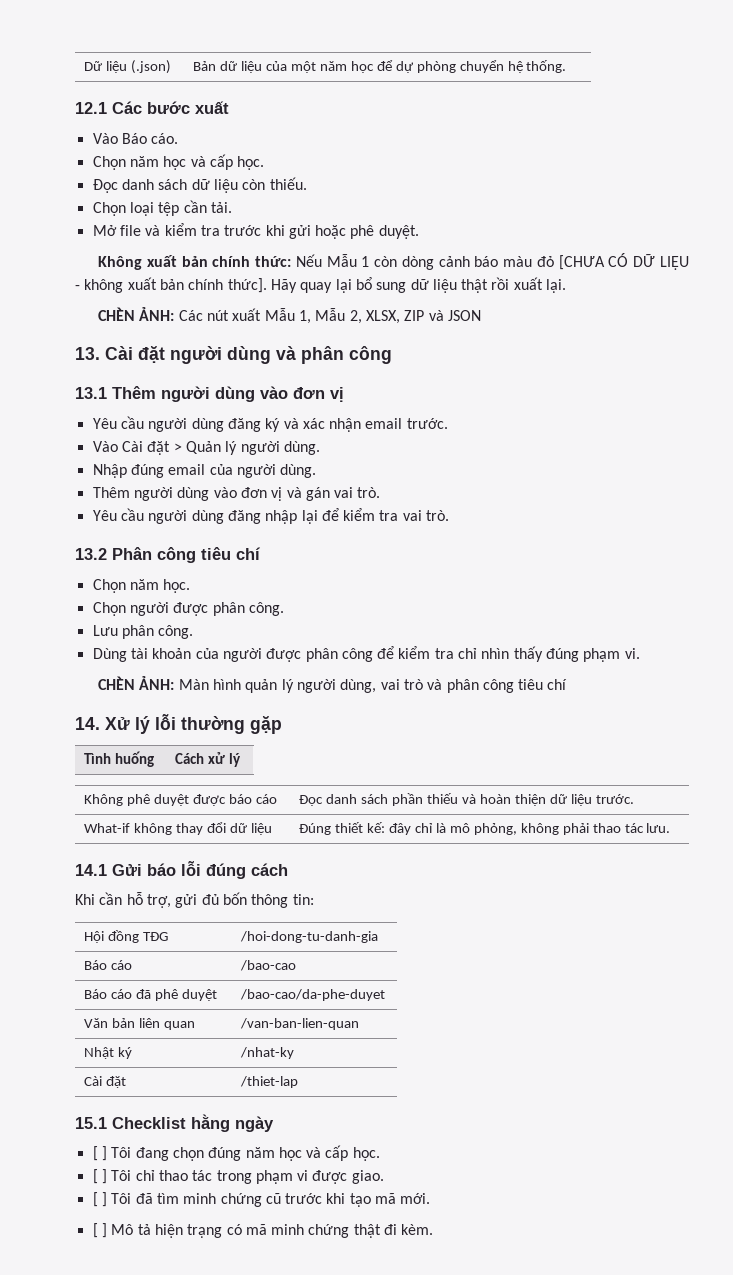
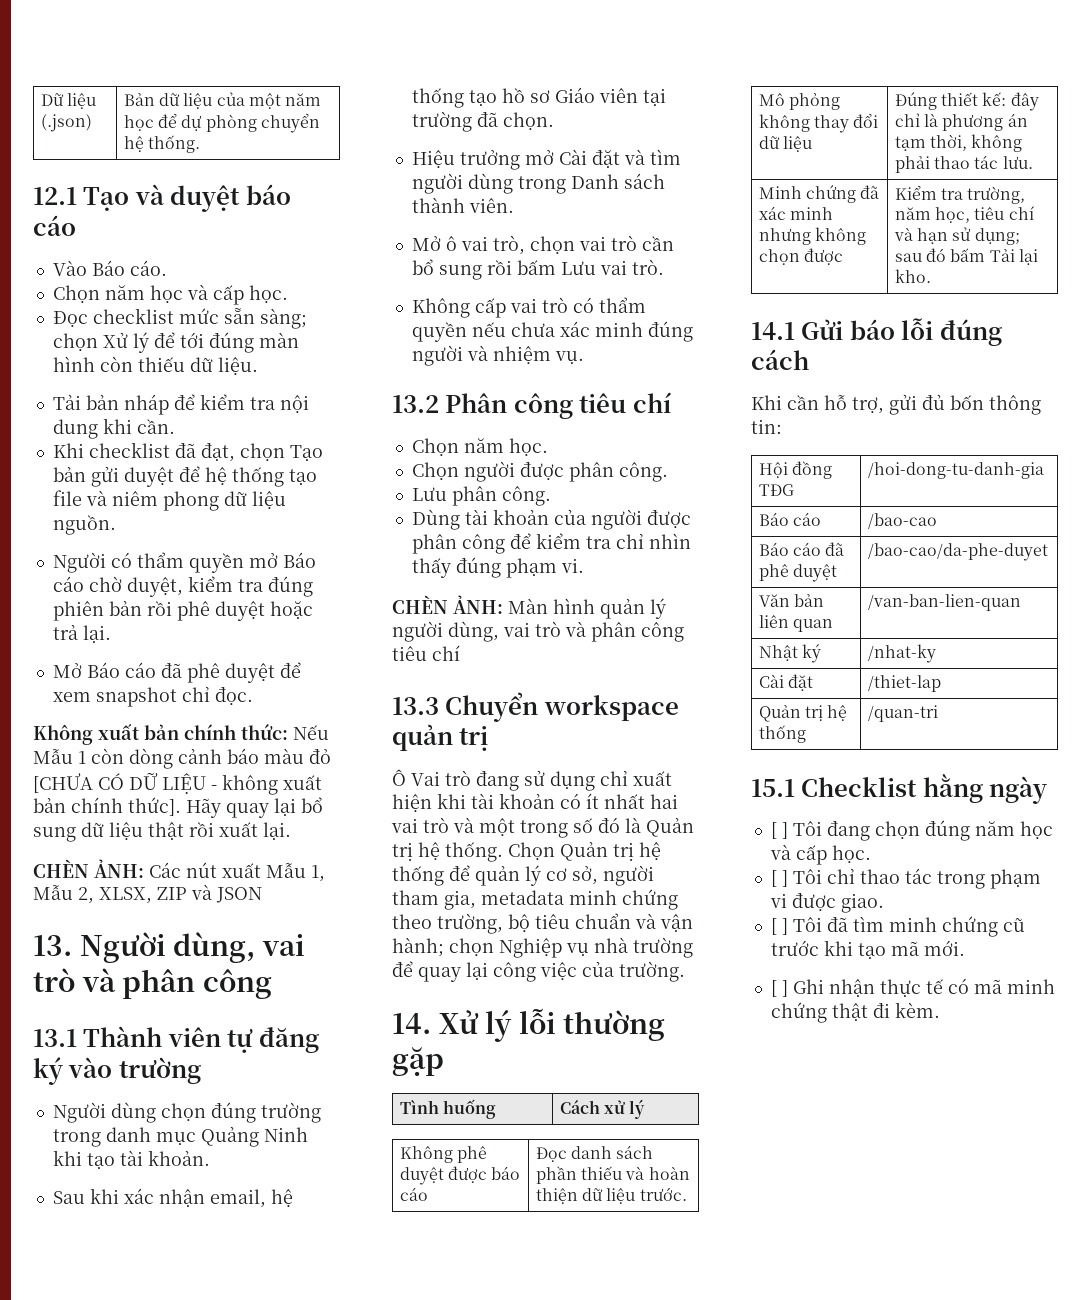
[112,101,229,114] Các bước xuất -> [83,184,291,212] [33,215,76,236] Tạo và duyệt báo cáo
[121,177,307,193] [92,200,232,216] [92,223,419,239] danh sách dữ liệu còn thiếu. // Chọn loại tệp cần tải. // Mở file và kiểm tra trước khi gửi hoặc phê duyệt. -> [92,308,307,329] [52,332,299,353] [52,356,258,376] [52,394,309,415] [52,418,175,439] [52,442,323,462] [52,466,317,487] [52,490,286,511] [52,515,116,535] [52,552,316,573] [52,576,313,597] [52,600,313,621] [52,624,111,644] [52,662,301,683] [52,686,253,707] checklist mức sẵn sàng; chọn Xử lý để tới đúng màn hình còn thiếu dữ liệu. // Tải bản nháp để kiểm tra nội dung khi cần. // Khi checklist đã đạt, chọn Tạo bản gửi duyệt để hệ thống tạo file và niêm phong dữ liệu nguồn. // Người có thẩm quyền mở Báo cáo chờ duyệt, kiểm tra đúng phiên bản rồi phê duyệt hoặc trả lại. // Mở Báo cáo đã phê duyệt để xem snapshot chỉ đọc.
[105,346,271,364] Cài đặt người dùng -> [79,932,305,963] [33,968,75,992] Người dùng, vai trò
[112,386,344,402] [92,416,448,432] [92,441,320,455] [92,464,317,478] [92,487,381,501] [92,508,450,524] Thêm người dùng vào đơn vị // Yêu cầu người dùng đăng ký và xác nhận email trước. // Vào Cài đặt > Quản lý người dùng. // Nhập đúng email của người dùng. // Thêm người dùng vào đơn vị và gán vai trò. // Yêu cầu người dùng đăng nhập lại để kiểm tra vai trò. -> [83,1026,319,1053] [33,1057,201,1085] [52,1102,321,1123] [52,1126,308,1147] [52,1150,210,1170] [52,1188,293,1208] [411,87,666,108] [411,111,554,132] [411,149,681,170] [411,173,665,194] [411,197,514,213] [411,235,674,255] [411,259,664,280] [411,297,646,318] [411,321,693,342] [411,345,584,366] Thành viên tự đăng ký vào trường // Người dùng chọn đúng trường trong danh mục Quảng Ninh khi tạo tài khoản. // Sau khi xác nhận email, hệ thống tạo hồ sơ Giáo viên tại trường đã chọn. // Hiệu trưởng mở Cài đặt và tìm người dùng trong Danh sách thành viên. // Mở ô vai trò, chọn vai trò cần bổ sung rồi bấm Lưu vai trò. // Không cấp vai trò có thẩm quyền nếu chưa xác minh đúng người và nhiệm vụ.
(568, 684) none -> [392,692,679,722] [392,724,489,751] [392,769,672,791] [392,793,678,813] [391,817,694,838] [392,841,661,862] [392,865,654,886] [392,889,678,910] [392,913,693,934] [392,937,693,958] [392,961,685,982] // 13.3 Chuyển workspace quản trị // Ô Vai trò đang sử dụng chỉ xuất hiện khi tài khoản có ít nhất hai vai trò và một trong số đó là Quản trị hệ thống. Chọn Quản trị hệ thống để quản lý cơ sở, người tham gia, metadata minh chứng theo trường, bộ tiêu chuẩn và vận hành; chọn Nghiệp vụ nhà trường để quay lại công việc của trường.
[84,823,131,833] What-if -> [758,93,840,110] Mô phỏng
[449,823,517,835] mô phỏng, -> [942,113,1028,131] [894,134,967,151] phương án tạm thời,
(671, 828) none -> [758,185,880,203] [758,206,833,220] [758,227,866,245] [758,248,843,265] [894,185,1026,204] [894,206,1034,223] [893,227,1020,245] [894,248,1038,265] [894,269,931,283] // Minh chứng đã xác minh nhưng không chọn được | Kiểm tra trường, năm học, tiêu chí và hạn sử dụng; sau đó bấm Tải lại kho.
(299, 1082) none -> [758,705,848,722] [758,725,806,743] [867,705,938,722] // Quản trị hệ thống | /quan-tri
[111,1224,223,1238] Mô tả hiện trạng -> [792,979,943,998] Ghi nhận thực tế

